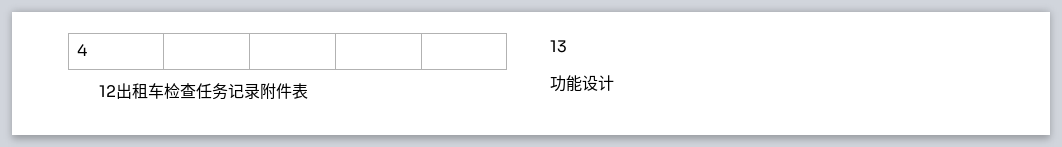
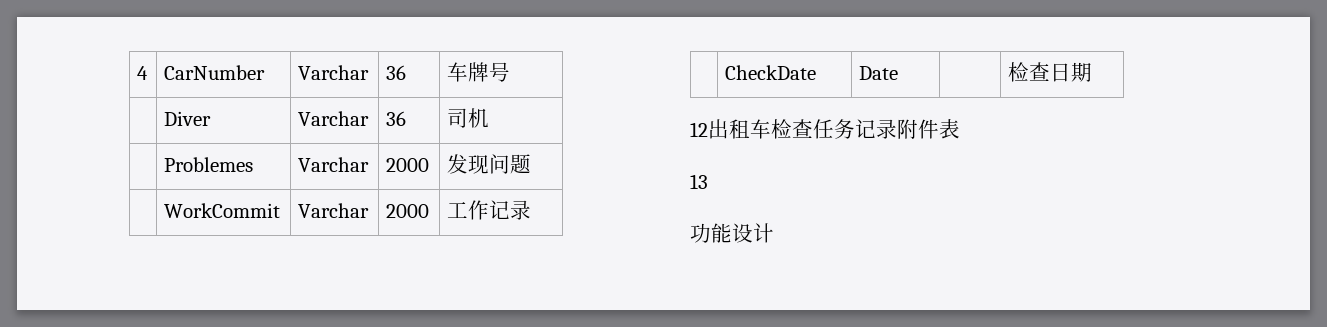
(87, 50) | | | -> [164,65,266,80] [298,65,370,80] [386,65,407,80] [447,62,511,82] [164,111,212,126] [298,111,370,126] [386,111,407,126] [447,108,490,128] [164,157,254,172] [298,157,370,172] [386,158,430,172] [447,154,532,174] [164,203,281,218] [298,203,370,218] [386,204,430,218] [447,200,532,220] [725,65,817,80] [859,66,899,80] [1008,62,1093,82] CarNumber | Varchar | 36 | 车牌号 // | Diver | Varchar | 36 | 司机 // | Problemes | Varchar | 2000 | 发现问题 // | WorkCommit | Varchar | 2000 | 工作记录 // | CheckDate | Date | | 检查日期

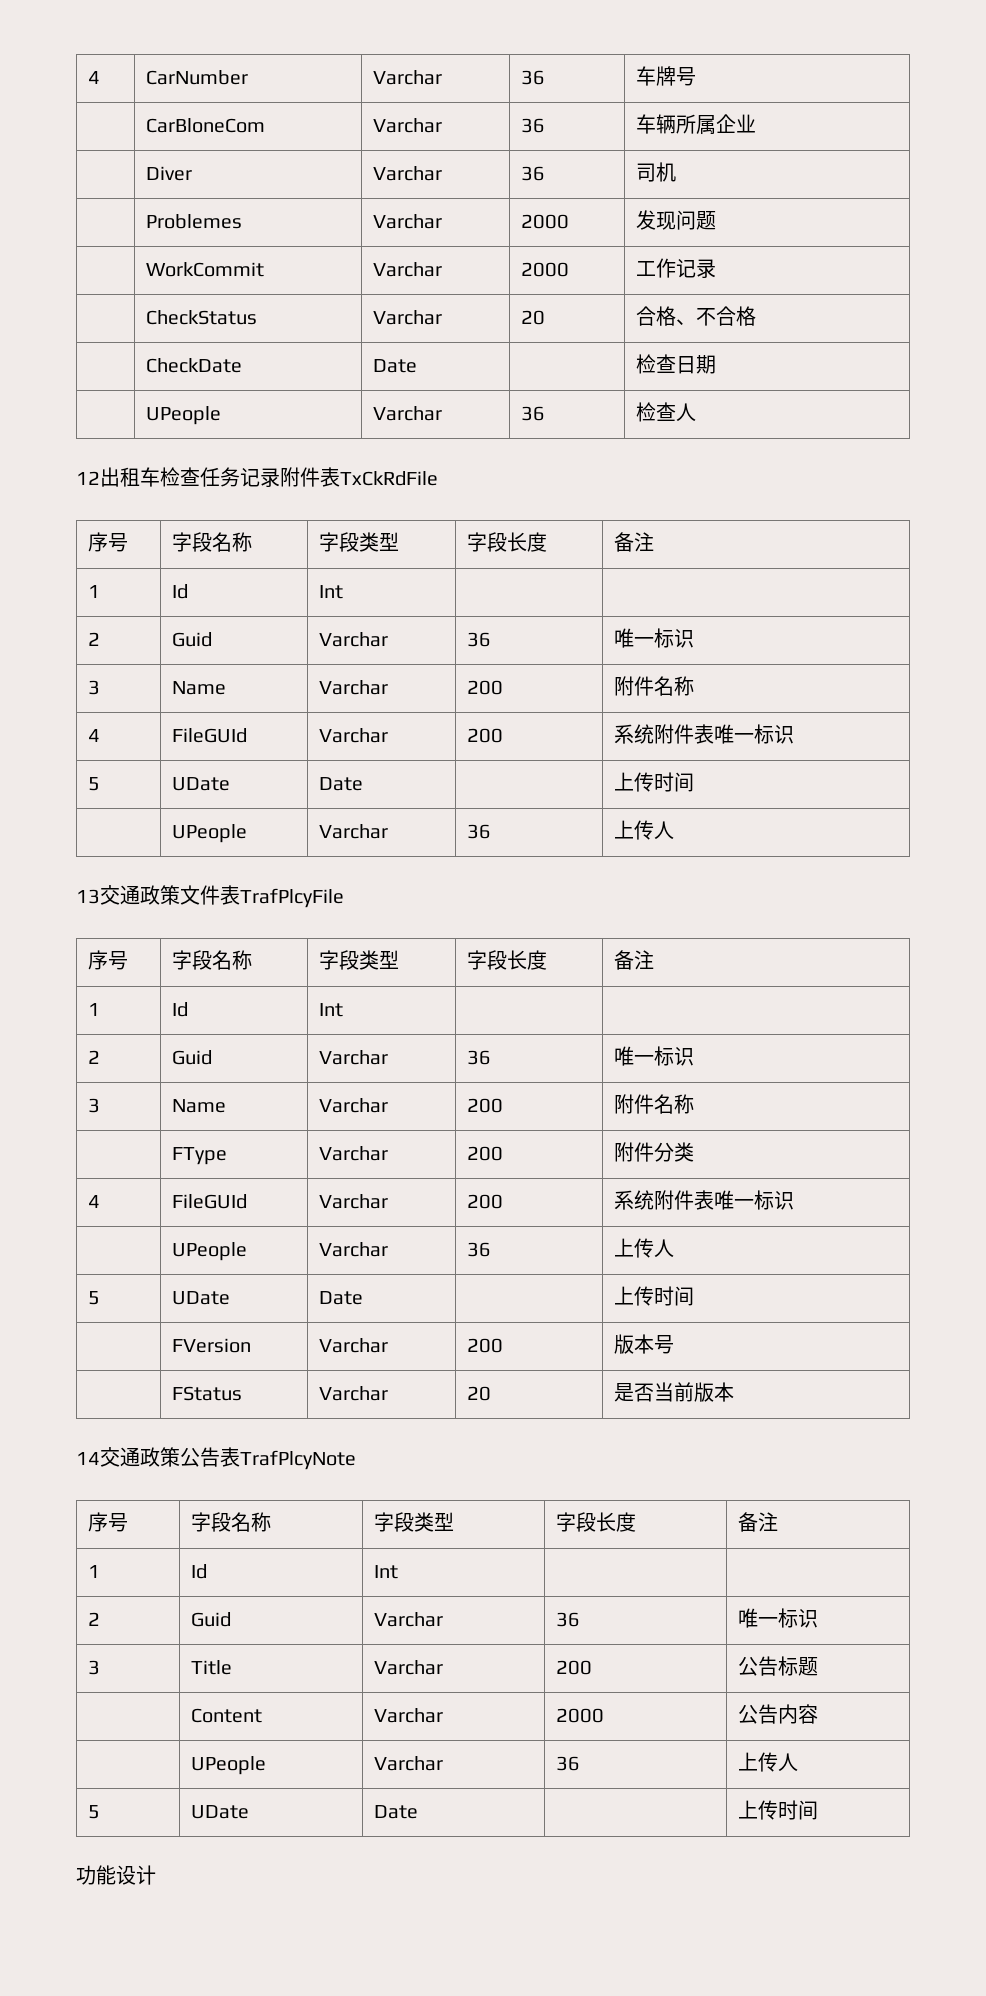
(511, 72) none -> [145,118,265,133] [372,118,442,133] [520,118,545,133] [635,114,756,135] // | CarBloneCom | Varchar | 36 | 车辆所属企业
(532, 210) none -> [145,310,257,325] [372,310,442,325] [520,310,545,325] [635,306,756,326] // | CheckStatus | Varchar | 20 | 合格、不合格
(1093, 72) none -> [145,406,221,425] [372,406,442,421] [520,406,545,421] [635,402,696,422] // | UPeople | Varchar | 36 | 检查人
[690,174,708,189] // 13 -> [340,471,438,486] [87,532,128,552] [171,532,252,552] [318,532,399,552] [466,532,547,552] [613,532,654,552] [87,585,100,598] [171,584,188,599] [318,585,343,599] [87,632,100,646] [171,632,212,647] [318,632,388,647] [466,632,491,647] [613,628,694,648] [87,680,100,695] [171,681,226,695] [318,680,388,695] [466,680,503,695] [613,676,694,696] [87,729,100,742] [171,728,247,743] [318,728,388,743] [466,728,503,743] [613,724,794,744] [87,777,100,791] [171,777,230,791] [318,777,363,791] [613,772,694,792] [171,824,247,843] [318,824,388,839] [466,824,491,839] [613,820,674,840] [76,885,344,908] [87,950,128,970] [171,950,252,970] [318,950,399,970] [466,950,547,970] [613,950,654,970] [87,1003,100,1016] [171,1002,188,1017] [318,1003,343,1017] [87,1050,100,1064] [171,1050,212,1065] [318,1050,388,1065] [466,1050,491,1065] [613,1046,694,1066] [87,1098,100,1113] [171,1099,226,1113] [318,1098,388,1113] [466,1098,503,1113] [613,1094,694,1114] [171,1147,227,1165] [318,1146,388,1161] [466,1146,503,1161] [613,1142,694,1162] [87,1195,100,1208] [171,1194,247,1209] [318,1194,388,1209] [466,1194,503,1209] [613,1190,794,1210] [171,1242,247,1261] [318,1242,388,1257] [466,1242,491,1257] [613,1238,674,1258] [87,1291,100,1305] [171,1291,230,1305] [318,1291,363,1305] [613,1286,694,1306] [171,1338,251,1353] [318,1338,388,1353] [466,1338,503,1353] [613,1334,674,1354] [171,1386,242,1401] [318,1386,388,1401] [466,1386,491,1401] [613,1382,734,1402] [76,1447,356,1470] [87,1512,128,1532] [190,1512,271,1532] [373,1512,454,1532] [555,1512,636,1532] [737,1512,778,1532] [87,1565,100,1578] [190,1564,207,1579] [373,1565,398,1579] [87,1612,100,1626] [190,1612,231,1627] [373,1612,443,1627] [555,1612,580,1627] [737,1608,818,1628] [87,1660,100,1675] [190,1660,232,1675] [373,1660,443,1675] [555,1660,592,1675] [737,1656,818,1676] [190,1708,262,1723] [373,1708,443,1723] [555,1708,604,1723] [737,1704,818,1724] [190,1756,266,1775] [373,1756,443,1771] [555,1756,580,1771] [737,1752,798,1772] [87,1805,100,1819] [190,1805,249,1819] [373,1805,418,1819] [737,1800,818,1820] TxCkRdFile // 序号 | 字段名称 | 字段类型 | 字段长度 | 备注 // 1 | Id | Int | | // 2 | Guid | Varchar | 36 | 唯一标识 // 3 | Name | Varchar | 200 | 附件名称 // 4 | FileGUId | Varchar | 200 | 系统附件表唯一标识 // 5 | UDate | Date | | 上传时间 // | UPeople | Varchar | 36 | 上传人 // 13交通政策文件表TrafPlcyFile // 序号 | 字段名称 | 字段类型 | 字段长度 | 备注 // 1 | Id | Int | | // 2 | Guid | Varchar | 36 | 唯一标识 // 3 | Name | Varchar | 200 | 附件名称 // | FType | Varchar | 200 | 附件分类 // 4 | FileGUId | Varchar | 200 | 系统附件表唯一标识 // | UPeople | Varchar | 36 | 上传人 // 5 | UDate | Date | | 上传时间 // | FVersion | Varchar | 200 | 版本号 // | FStatus | Varchar | 20 | 是否当前版本 // 14交通政策公告表TrafPlcyNote // 序号 | 字段名称 | 字段类型 | 字段长度 | 备注 // 1 | Id | Int | | // 2 | Guid | Varchar | 36 | 唯一标识 // 3 | Title | Varchar | 200 | 公告标题 // | Content | Varchar | 2000 | 公告内容 // | UPeople | Varchar | 36 | 上传人 // 5 | UDate | Date | | 上传时间

